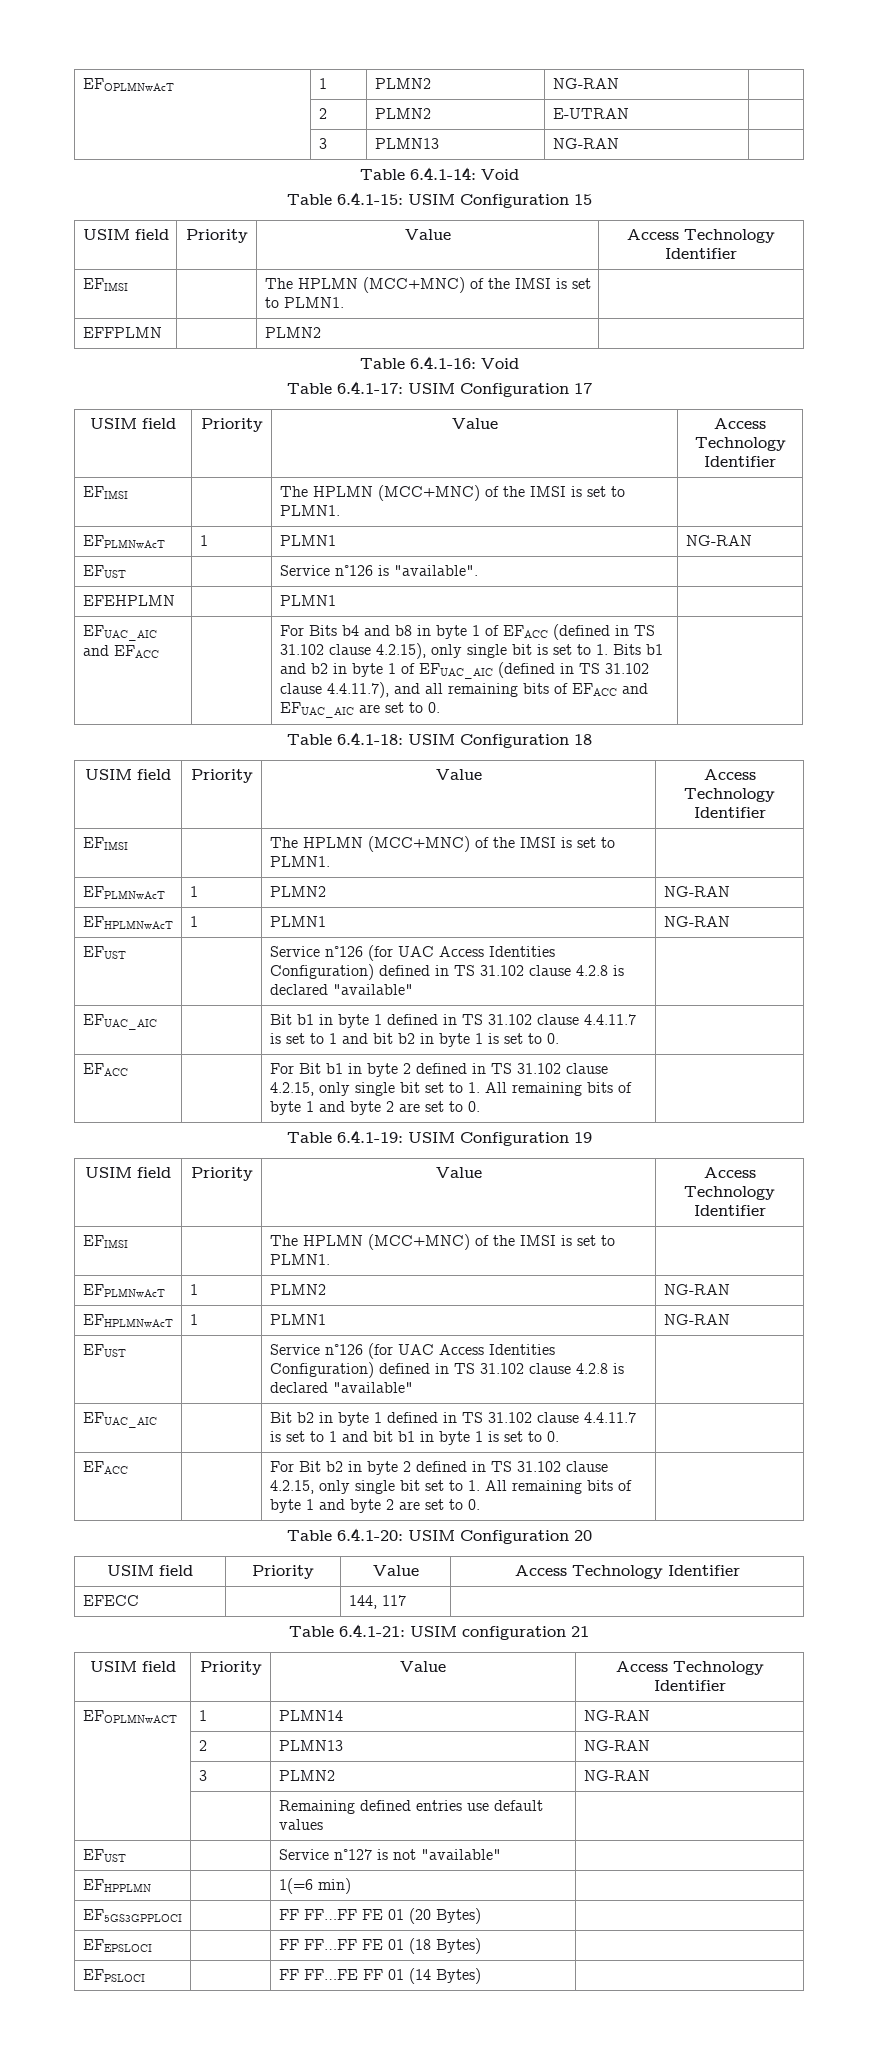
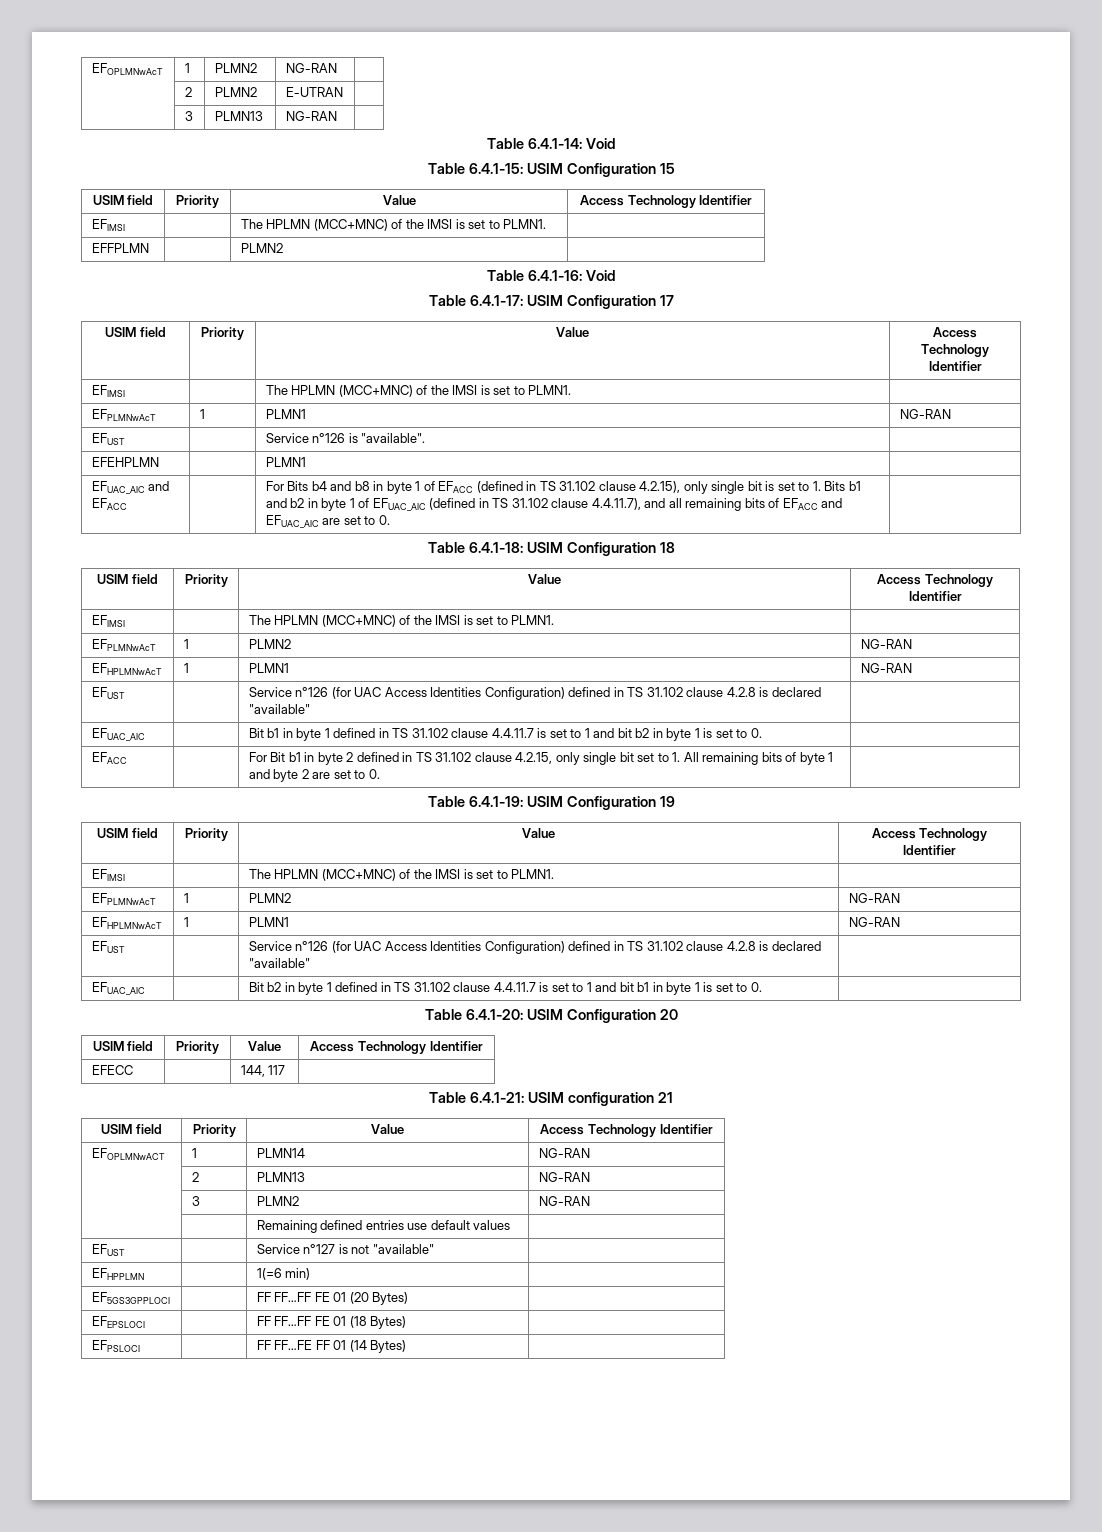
[82,1461,128,1474] [269,1461,608,1475] [269,1480,632,1494] [269,1499,480,1513] // EFACC | | For Bit b2 in byte 2 defined in TS 31.102 clause 4.2.15, only single bit set to 1. All remaining bits of byte 1 and byte 2 are set to 0. | -> (762, 987) none

